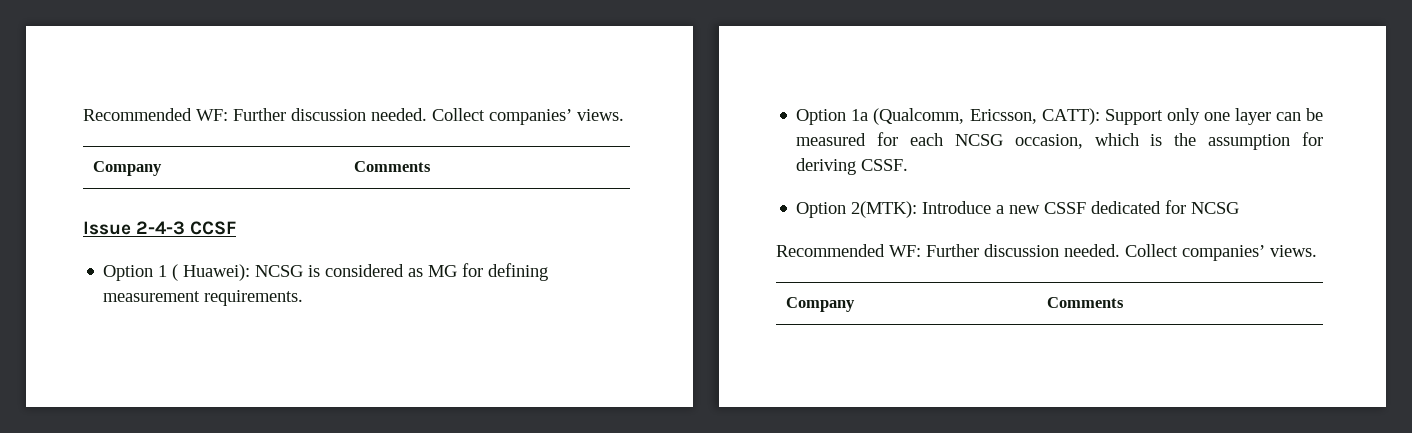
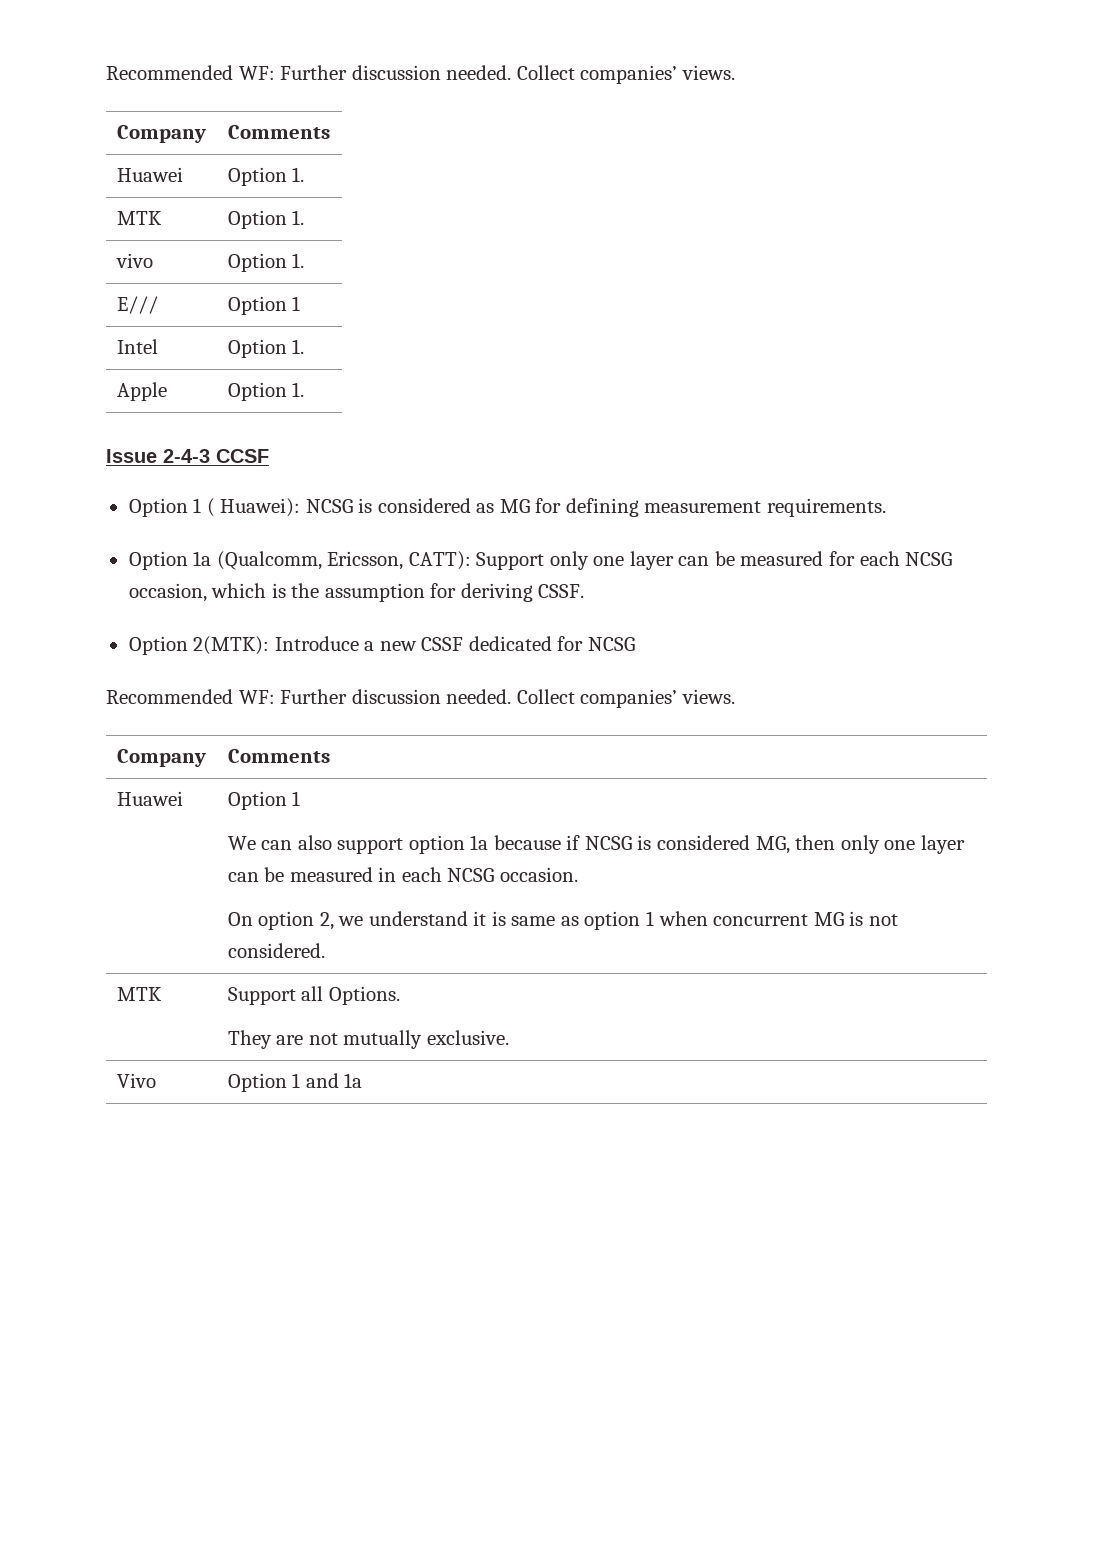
(431, 166) none -> [116,167,183,182] [227,167,305,186] [116,211,162,225] [227,210,305,229] [115,253,153,268] [227,253,305,272] [116,296,158,314] [227,296,301,315] [116,339,158,354] [227,339,305,358] [116,382,167,401] [227,382,305,401] // Huawei | Option 1. // MTK | Option 1. // vivo | Option 1. // E/// | Option 1 // Intel | Option 1. // Apple | Option 1.
(1124, 302) none -> [116,791,183,806] [227,791,301,810] [227,835,965,854] [227,867,578,882] [227,911,898,930] [227,943,325,958] [116,987,162,1001] [227,986,400,1005] [227,1030,509,1049] [116,1073,156,1088] [227,1073,363,1092] // Huawei | Option 1 // We can also support option 1a because if NCSG is considered MG, then only one layer can be measured in each NCSG occasion. // On option 2, we understand it is same as option 1 when concurrent MG is not considered. // MTK | Support all Options. // They are not mutually exclusive. // Vivo | Option 1 and 1a

